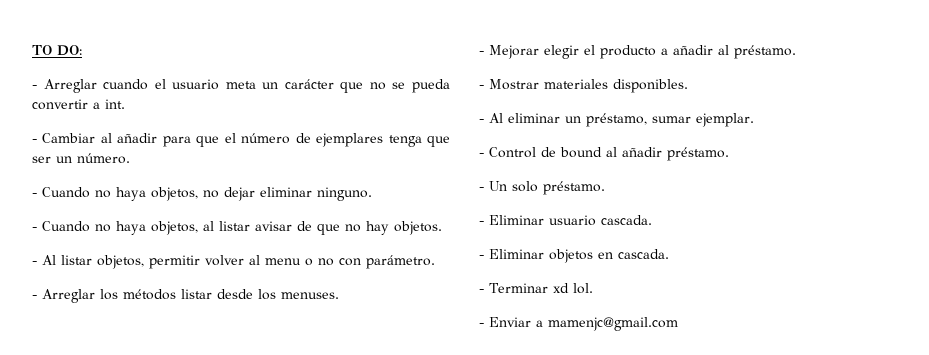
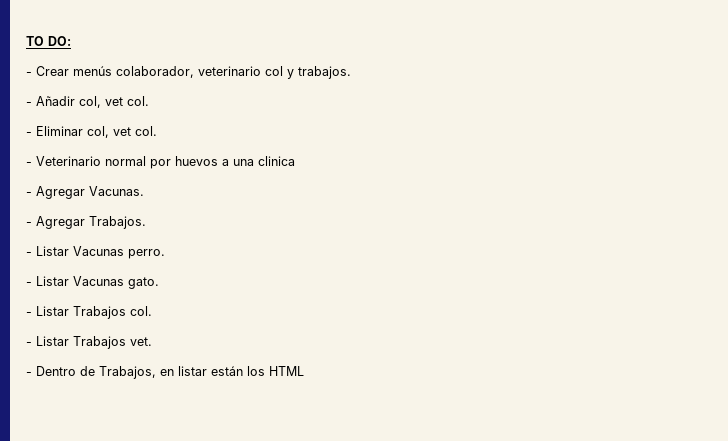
[43,79,450,93] [32,99,125,110] [32,133,450,147] [32,153,130,164] [32,187,372,201] [32,221,442,235] [32,255,435,269] [32,289,339,303] [479,45,796,59] [479,79,688,93] [479,113,754,127] [479,147,729,161] [479,181,605,195] [479,215,652,226] [479,249,669,263] [479,283,593,294] [479,317,678,331] Arreglar cuando el usuario meta un carácter que no se pueda convertir a int. // - Cambiar al añadir para que el número de ejemplares tenga que ser un número. // - Cuando no haya objetos, no dejar eliminar ninguno. // - Cuando no haya objetos, al listar avisar de que no hay objetos. // - Al listar objetos, permitir volver al menu o no con parámetro. // - Arreglar los métodos listar desde los menuses. // - Mejorar elegir el producto a añadir al préstamo. // - Mostrar materiales disponibles. // - Al eliminar un préstamo, sumar ejemplar. // - Control de bound al añadir préstamo. // - Un solo préstamo. // - Eliminar usuario cascada. // - Eliminar objetos en cascada. // - Terminar xd lol. // - Enviar a mamenjc@gmail.com -> [36,66,351,79] [26,96,149,108] [26,126,157,138] [26,156,295,169] [26,186,144,199] [26,216,146,229] [26,246,165,259] [26,276,159,289] [26,306,152,319] [26,336,152,349] [26,366,304,379] Crear menús colaborador, veterinario col y trabajos. // - Añadir col, vet col. // - Eliminar col, vet col. // - Veterinario normal por huevos a una clinica // - Agregar Vacunas. // - Agregar Trabajos. // - Listar Vacunas perro. // - Listar Vacunas gato. // - Listar Trabajos col. // - Listar Trabajos vet. // - Dentro de Trabajos, en listar están los HTML

